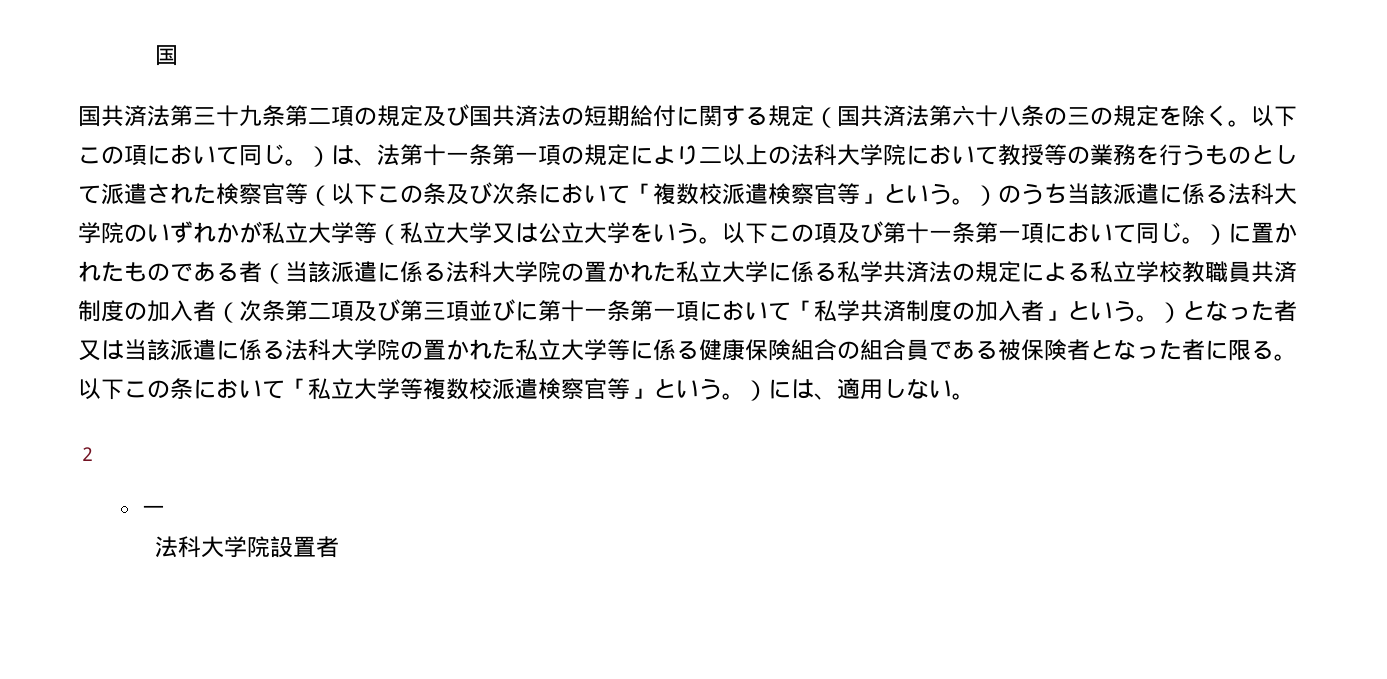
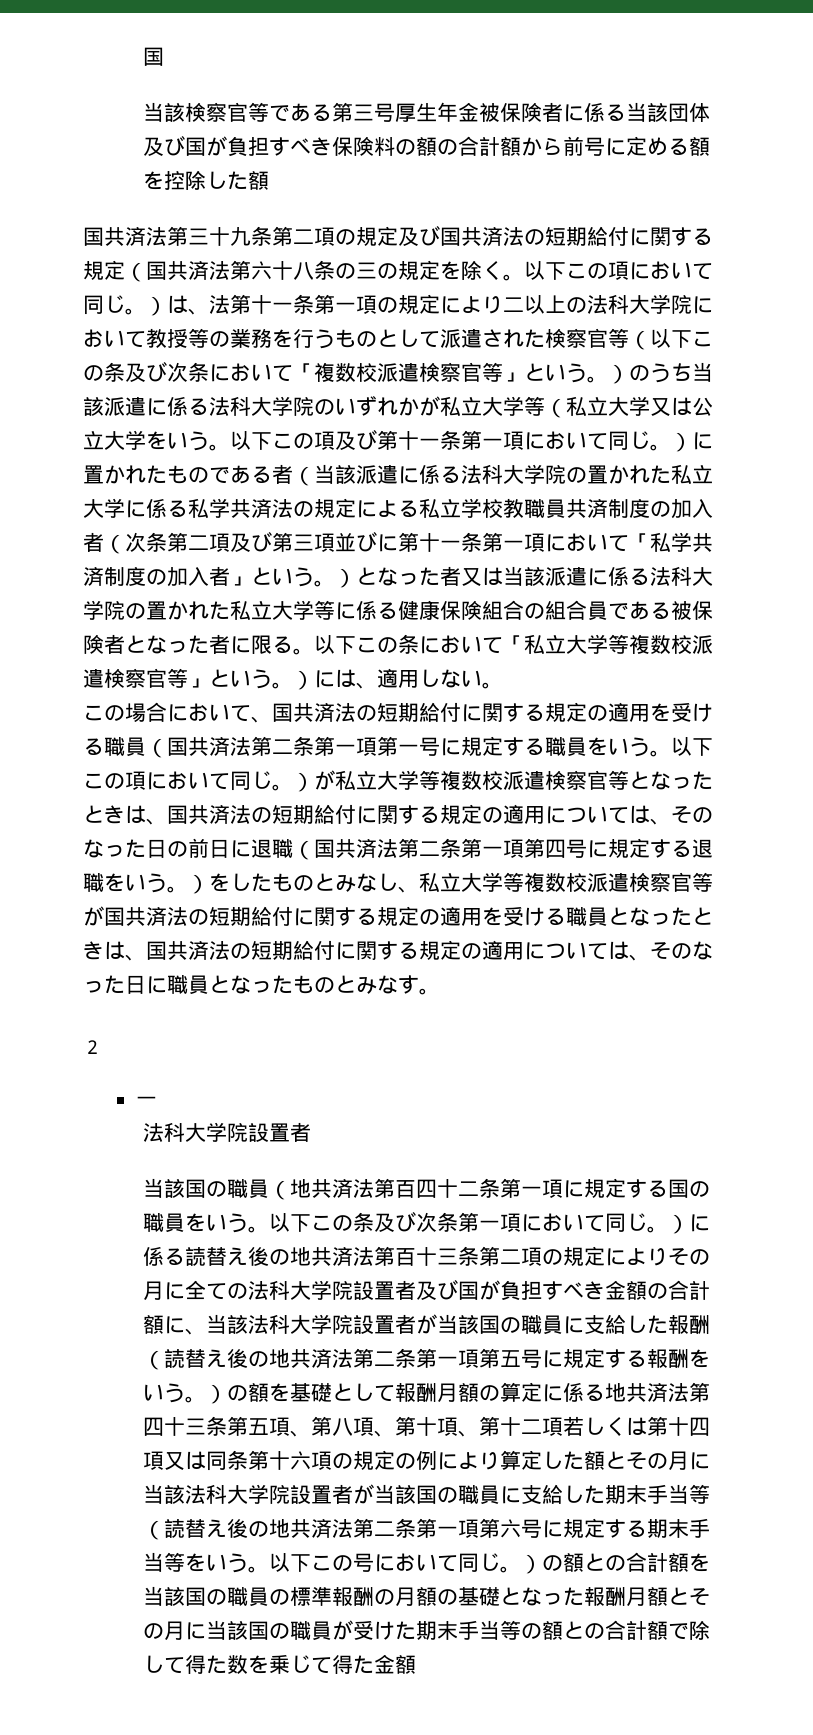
[154,45,178,66] 国 -> [143,47,165,66] [143,102,711,122] [143,136,711,157] [143,170,270,190] 国 // 当該検察官等である第三号厚生年金被保険者に係る当該団体及び国が負担すべき保険料の額の合計額から前号に定める額を控除した額
(975, 396) none -> [83,702,713,723] [83,736,713,758] [83,770,713,792] [83,804,713,825] [83,838,713,860] [83,872,713,894] [83,906,713,927] [83,940,713,961] [83,975,440,995] // この場合において、国共済法の短期給付に関する規定の適用を受ける職員（国共済法第二条第一項第一号に規定する職員をいう。以下この項において同じ。）が私立大学等複数校派遣検察官等となったときは、国共済法の短期給付に関する規定の適用については、そのなった日の前日に退職（国共済法第二条第一項第四号に規定する退職をいう。）をしたものとみなし、私立大学等複数校派遣検察官等が国共済法の短期給付に関する規定の適用を受ける職員となったときは、国共済法の短期給付に関する規定の適用については、そのなった日に職員となったものとみなす。
(339, 547) none -> [143,1178,711,1200] [143,1212,711,1234] [143,1246,711,1266] [143,1280,711,1301] [143,1314,711,1335] [143,1348,711,1370] [143,1382,711,1404] [143,1416,711,1437] [143,1450,711,1471] [143,1484,711,1505] [143,1518,711,1540] [143,1552,711,1574] [143,1586,711,1607] [143,1620,711,1641] [143,1654,417,1674] // 当該国の職員（地共済法第百四十二条第一項に規定する国の職員をいう。以下この条及び次条第一項において同じ。）に係る読替え後の地共済法第百十三条第二項の規定によりその月に全ての法科大学院設置者及び国が負担すべき金額の合計額に、当該法科大学院設置者が当該国の職員に支給した報酬（読替え後の地共済法第二条第一項第五号に規定する報酬をいう。）の額を基礎として報酬月額の算定に係る地共済法第四十三条第五項、第八項、第十項、第十二項若しくは第十四項又は同条第十六項の規定の例により算定した額とその月に当該法科大学院設置者が当該国の職員に支給した期末手当等（読替え後の地共済法第二条第一項第六号に規定する期末手当等をいう。以下この号において同じ。）の額との合計額を当該国の職員の標準報酬の月額の基礎となった報酬月額とその月に当該国の職員が受けた期末手当等の額との合計額で除して得た数を乗じて得た金額

